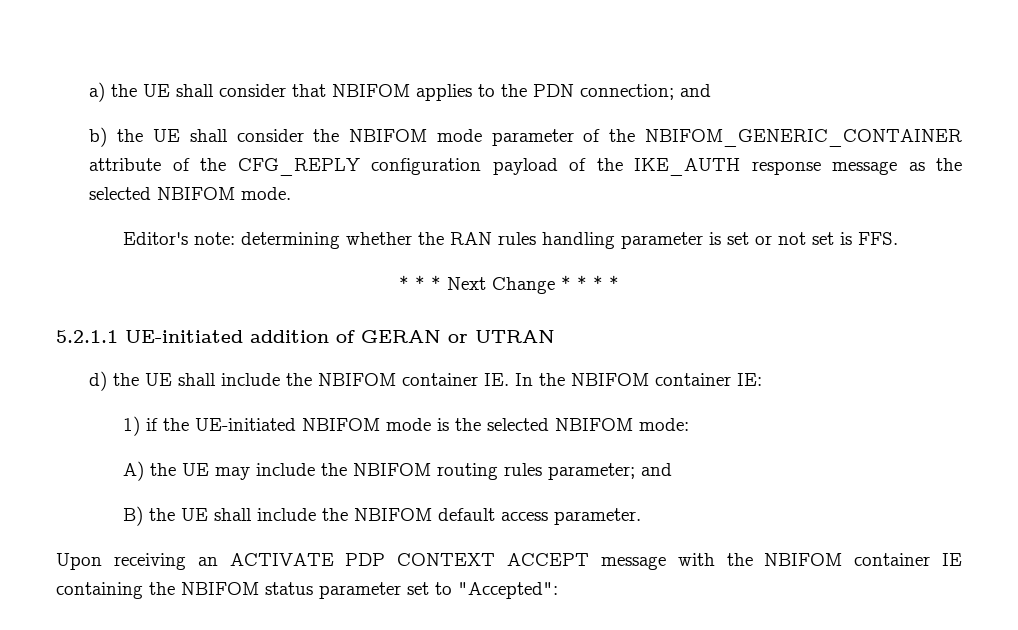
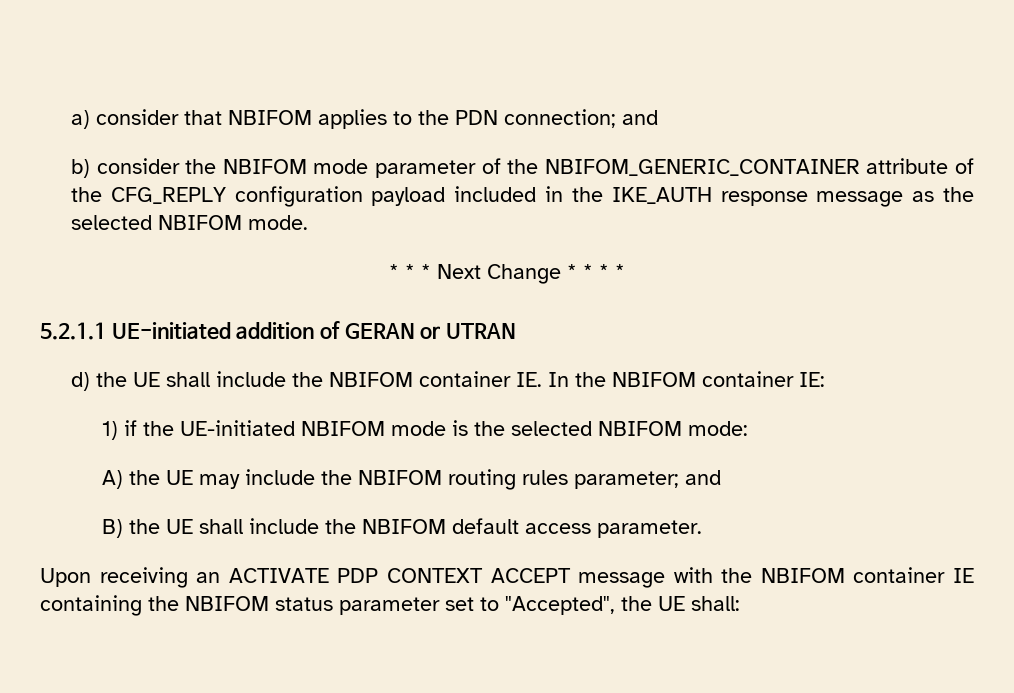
[111,84,215,97] the UE shall -> (90, 119) none
[117,129,228,142] the UE shall -> (90, 168) none
[569,158,587,171] of -> [454,186,564,202] included in
[122,232,898,249] // Editor's note: determining whether the RAN rules handling parameter is set or not set is FFS. -> (308, 222) none
[458,582,558,599] "Accepted": -> [505,596,740,615] "Accepted", the UE shall:

